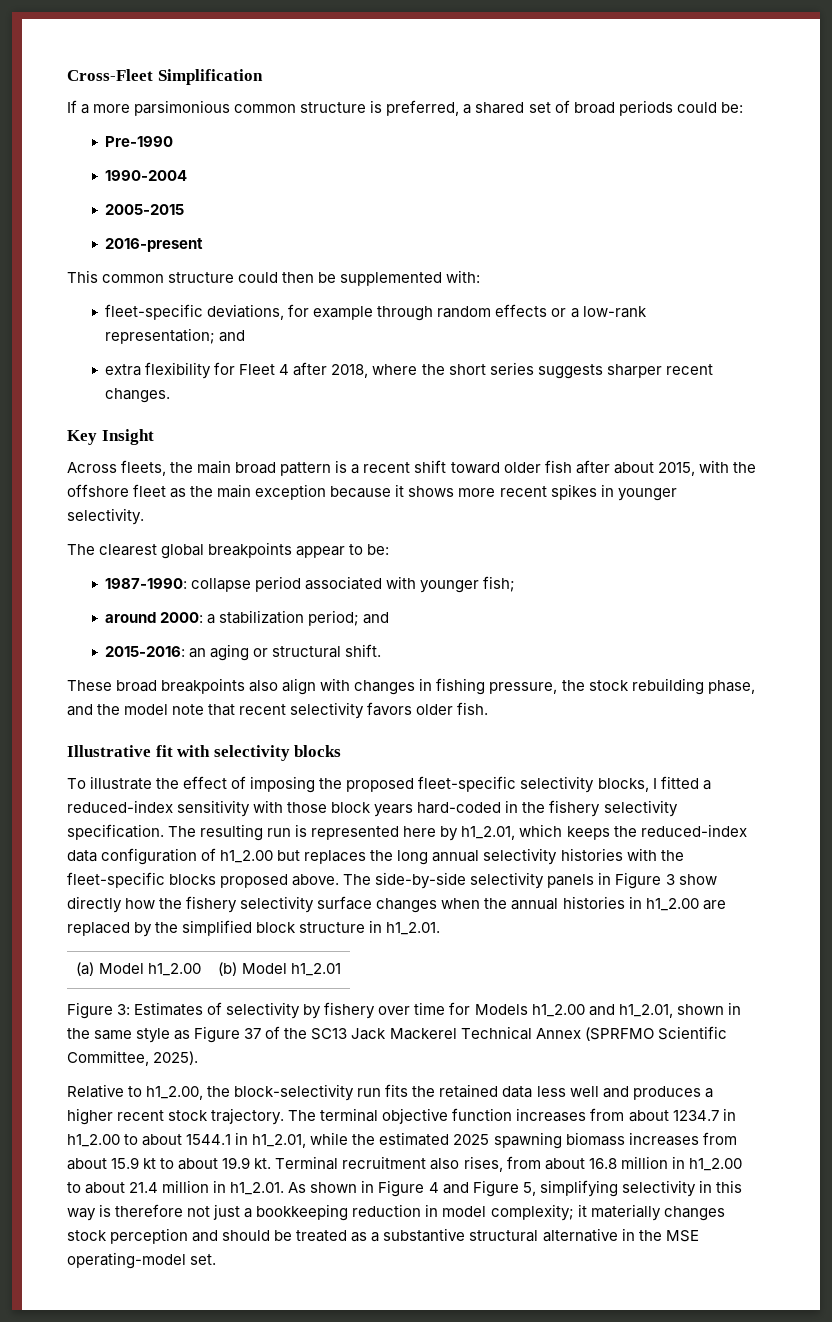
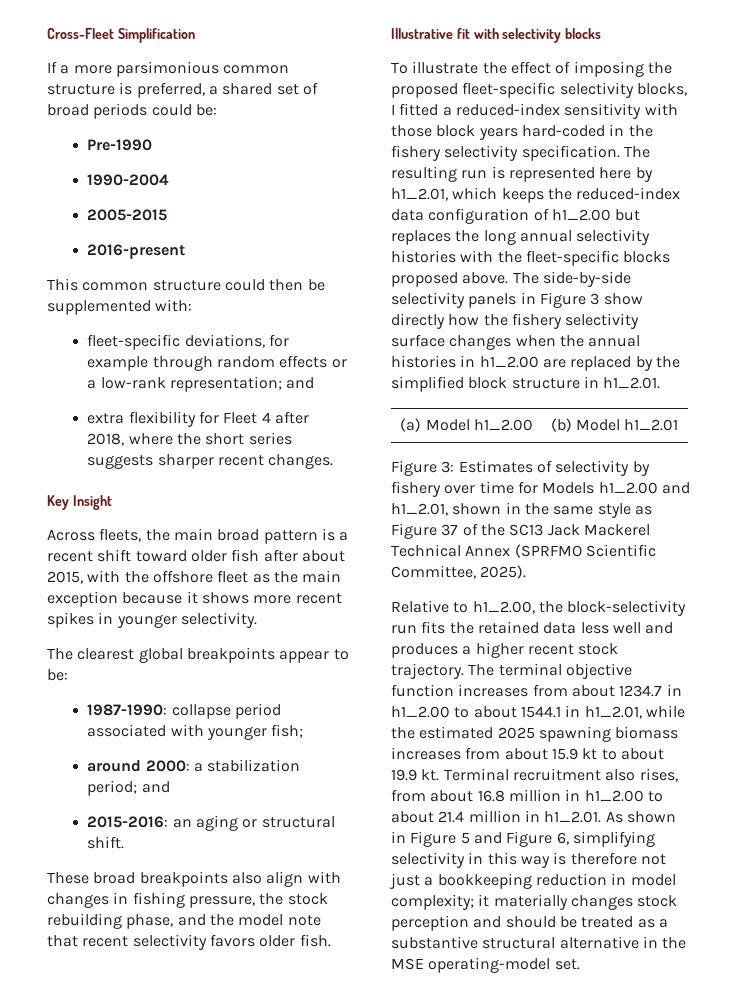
[428,1182,439,1193] 4 -> [460,832,470,844] 5
[522,1182,536,1196] 5, -> [556,832,569,845] 6,

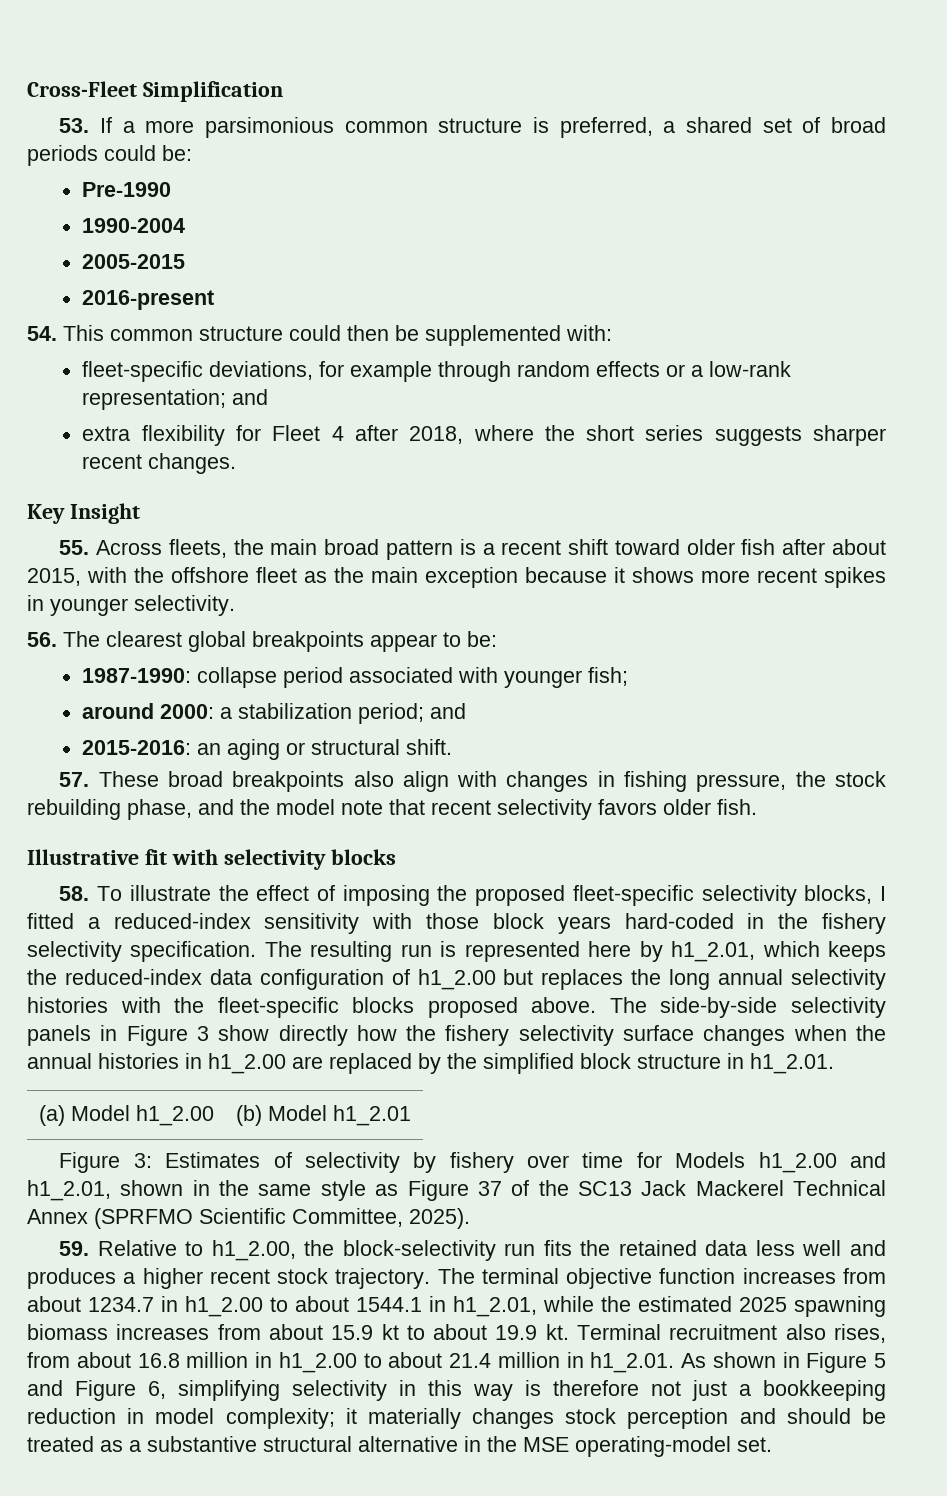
(195, 35) none -> [59,118,90,133] 53.
(186, 251) none -> [27,326,57,341] 54.
(112, 502) none -> [59,540,90,555] 55.
(257, 620) none -> [27,632,57,647] 56.
(125, 842) none -> [59,772,90,787] 57.
(602, 33) none -> [59,886,90,901] 58.
(527, 572) none -> [59,1241,90,1256] 59.

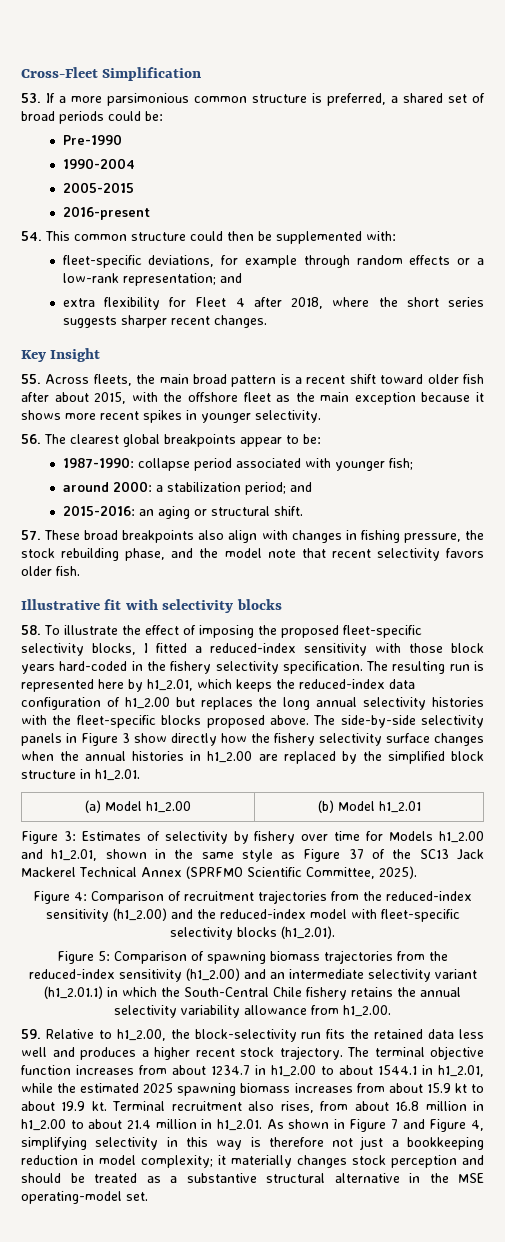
(470, 1218) none -> [33,890,472,904] [45,908,460,922] [170,926,335,940] [57,950,448,964] [28,968,477,982] [44,986,461,1000] [114,1005,391,1018] // Figure 4: Comparison of recruitment trajectories from the reduced-index sensitivity (h1_2.00) and the reduced-index model with fleet-specific selectivity blocks (h1_2.01). // Figure 5: Comparison of spawning biomass trajectories from the reduced-index sensitivity (h1_2.00) and an intermediate selectivity variant (h1_2.01.1) in which the South-Central Chile fishery retains the annual selectivity variability allowance from h1_2.00.
[874,1353,886,1368] 5 -> [391,1119,399,1129] 7
[148,1381,166,1399] 6, -> [471,1120,485,1131] 4,

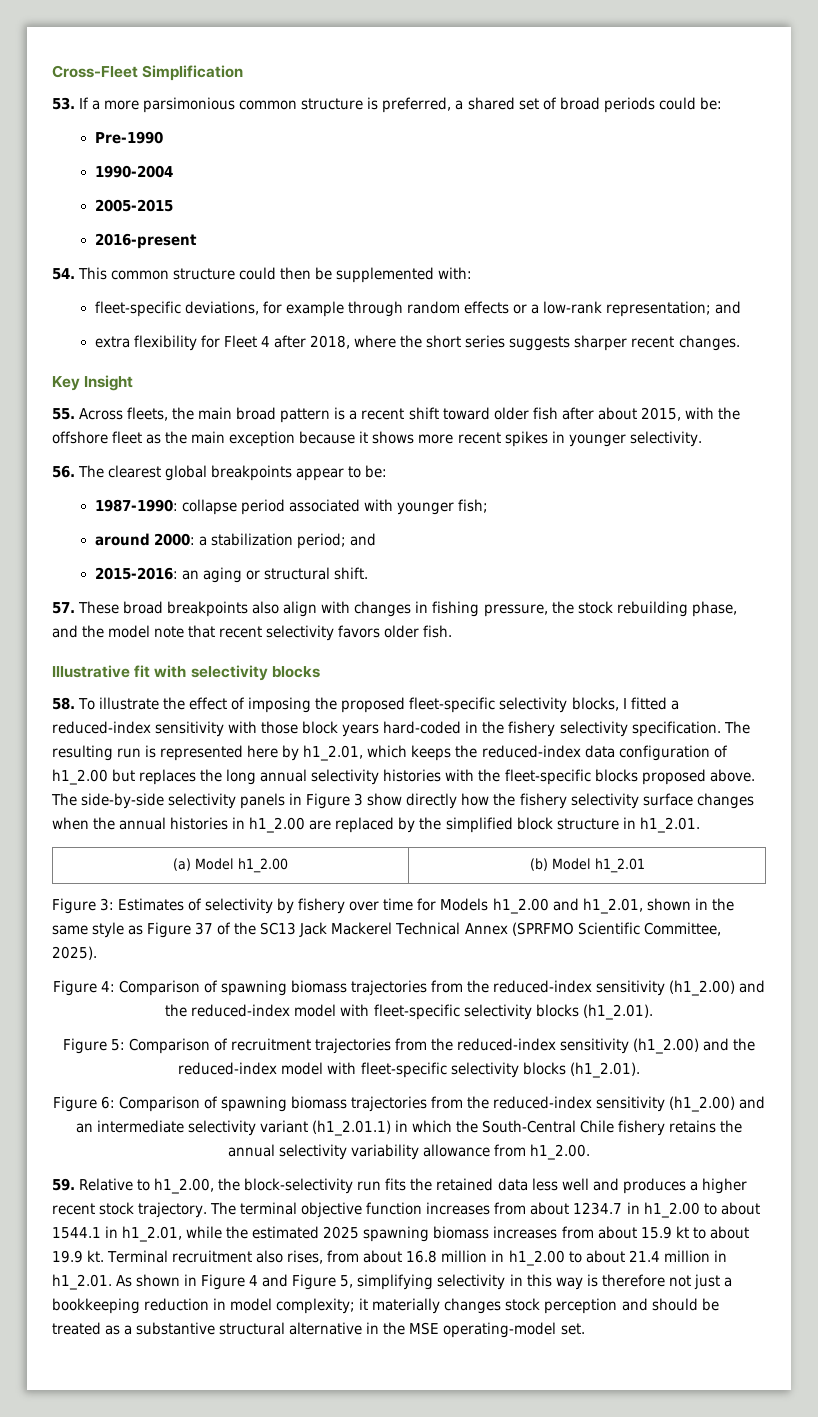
(181, 896) none -> [220,980,766,996] [165,1004,653,1020] [62,1038,228,1054] spawning biomass trajectories from the reduced-index sensitivity (h1_2.00) and the reduced-index model with fleet-specific selectivity blocks (h1_2.01). // Figure 5: Comparison of
[98,951,110,961] 5: -> [100,1096,115,1109] 6:
[391,1119,399,1129] 7 -> [249,1275,259,1286] 4
[471,1120,485,1131] 4, -> [340,1275,354,1288] 5,

